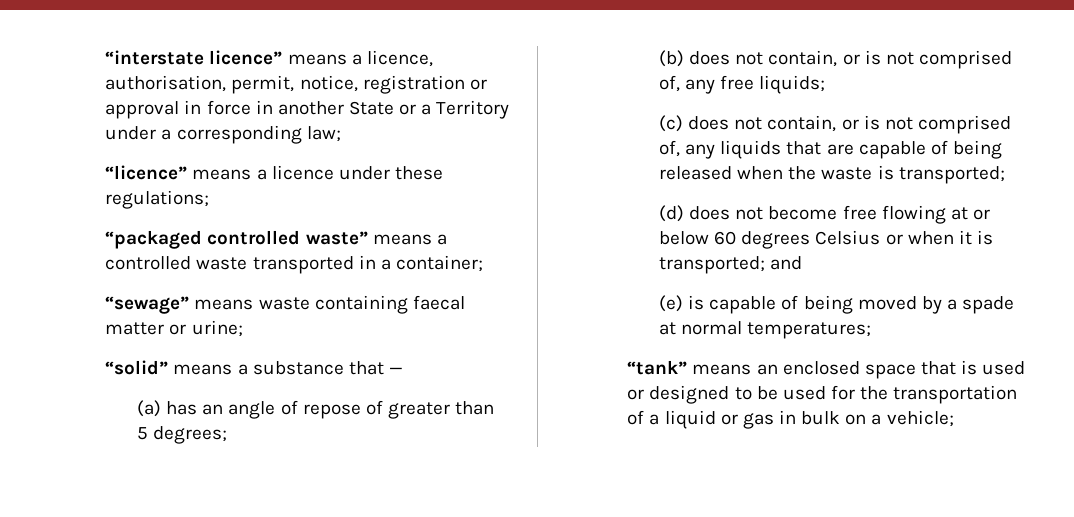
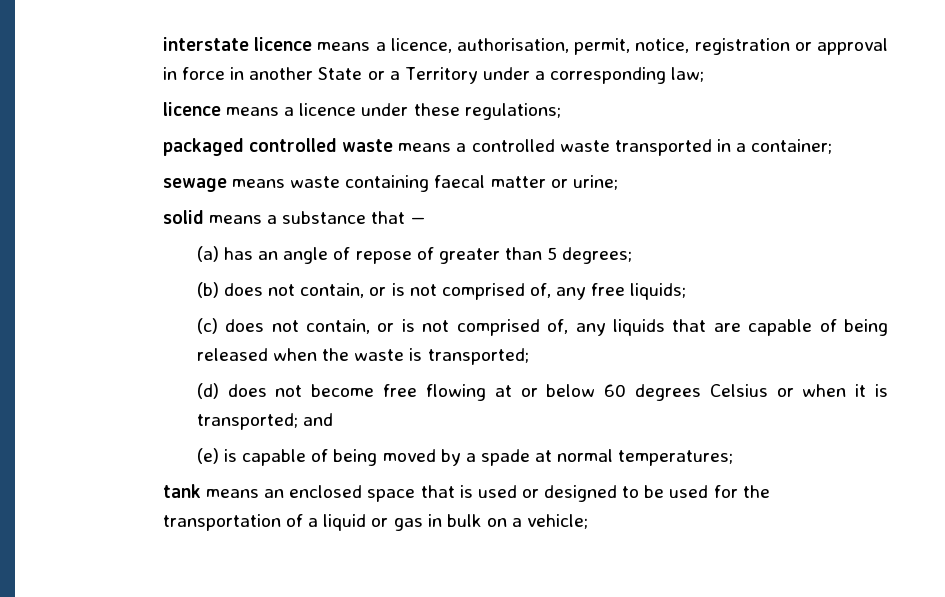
[105,50,283,65] “interstate licence” -> [162,37,313,51] interstate licence
[105,165,188,180] “licence” -> [162,102,221,116] licence
[105,230,368,249] “packaged controlled waste” -> [162,138,394,156] packaged controlled waste
[105,296,190,314] “sewage” -> [162,178,227,192] sewage
[105,360,169,375] “solid” -> [162,210,204,224] solid
[627,360,688,375] “tank” -> [162,484,201,498] tank

